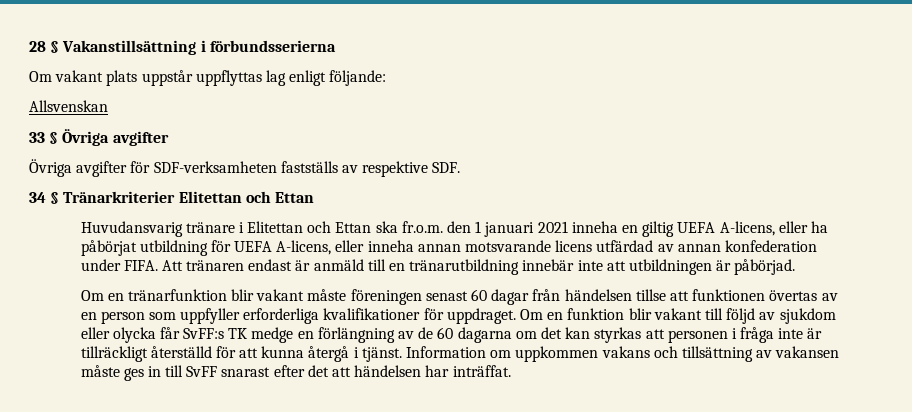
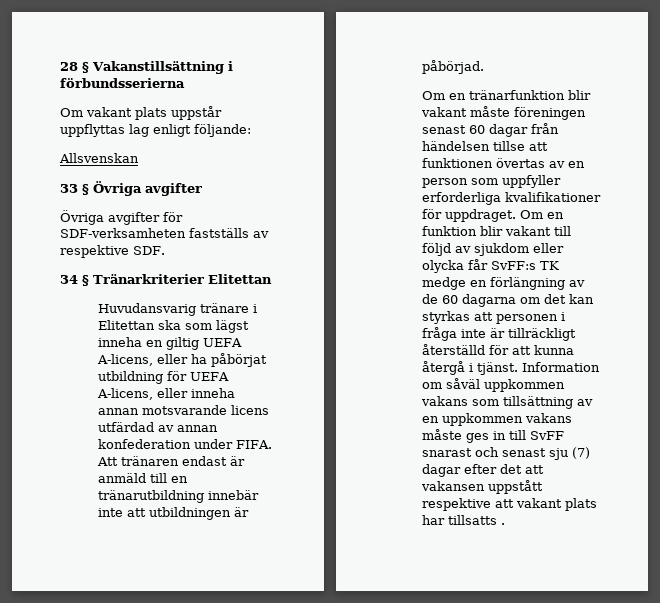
[245,191,314,203] och Ettan -> (272, 279) none
[307,221,568,237] och Ettan ska fr.o.m. den 1 januari 2021 -> [157,320,249,333] ska som lägst
[515,346,678,362] uppkommen vakans och -> [445,378,565,392] [420,396,499,406] såväl uppkommen vakans som
[775,346,840,358] vakansen -> [421,413,572,426] en uppkommen vakans
[273,365,511,377] efter det att händelsen har inträffat. -> [474,447,590,460] [421,464,544,477] [420,480,543,494] [421,498,597,511] [421,515,505,525] och senast sju (7) dagar efter det att vakansen uppstått respektive att vakant plats har tillsatts .

